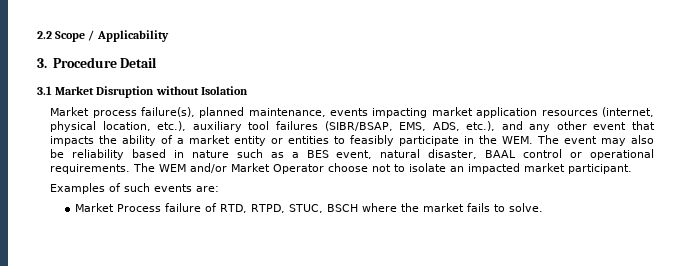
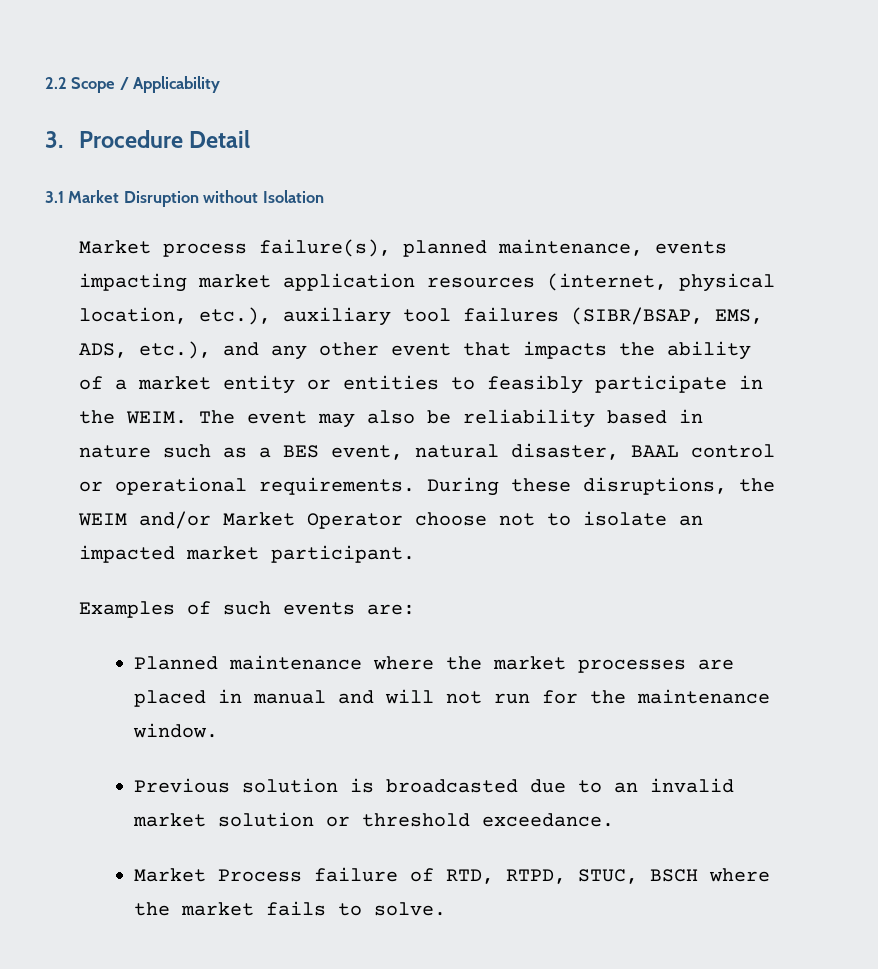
[502,136,534,144] WEM. -> [125,411,187,424] WEIM.
[133,163,187,172] The WEM -> [426,477,775,496] [77,513,127,526] During these disruptions, the WEIM
(220, 189) none -> [134,655,735,673] [134,689,771,707] [133,723,219,738] [134,778,735,793] [133,812,615,827] // Planned maintenance where the market processes are placed in manual and will not run for the maintenance window. // Previous solution is broadcasted due to an invalid market solution or threshold exceedance.

